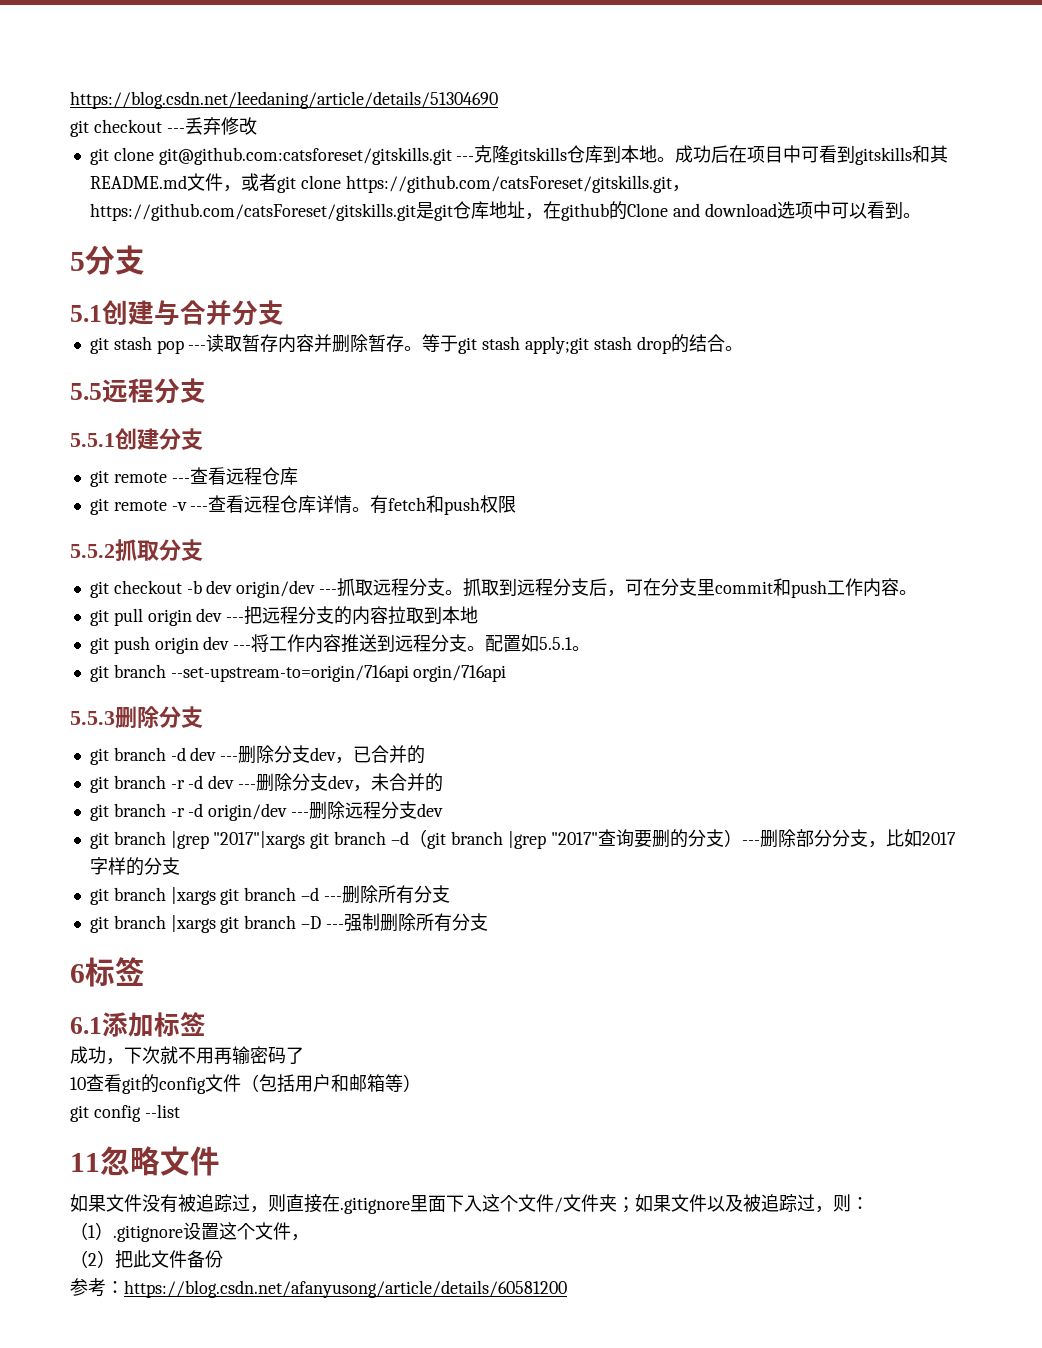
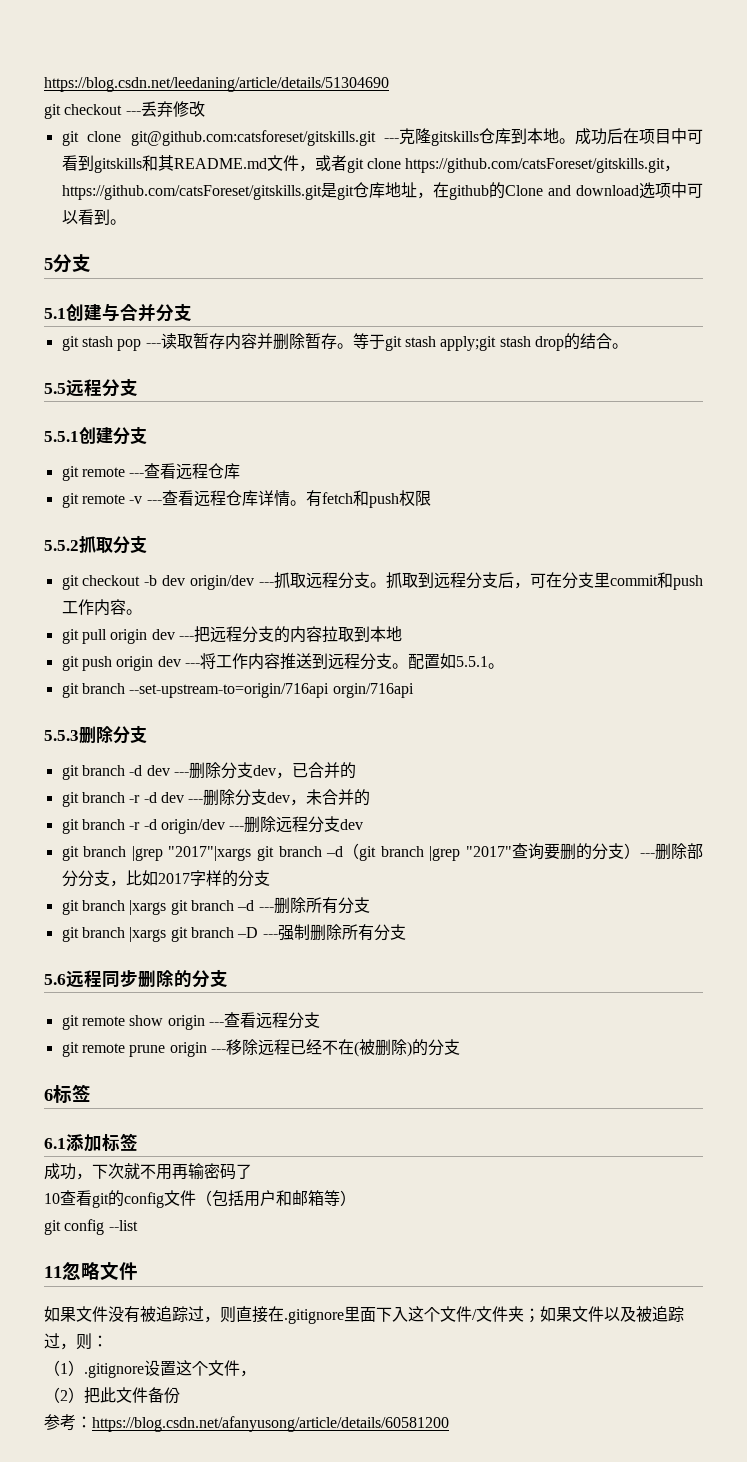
(488, 922) none -> [44,969,228,988] [61,1012,320,1030] [61,1039,460,1057] // 5.6远程同步删除的分支 // git remote show origin ---查看远程分支 // git remote prune origin ---移除远程已经不在(被删除)的分支

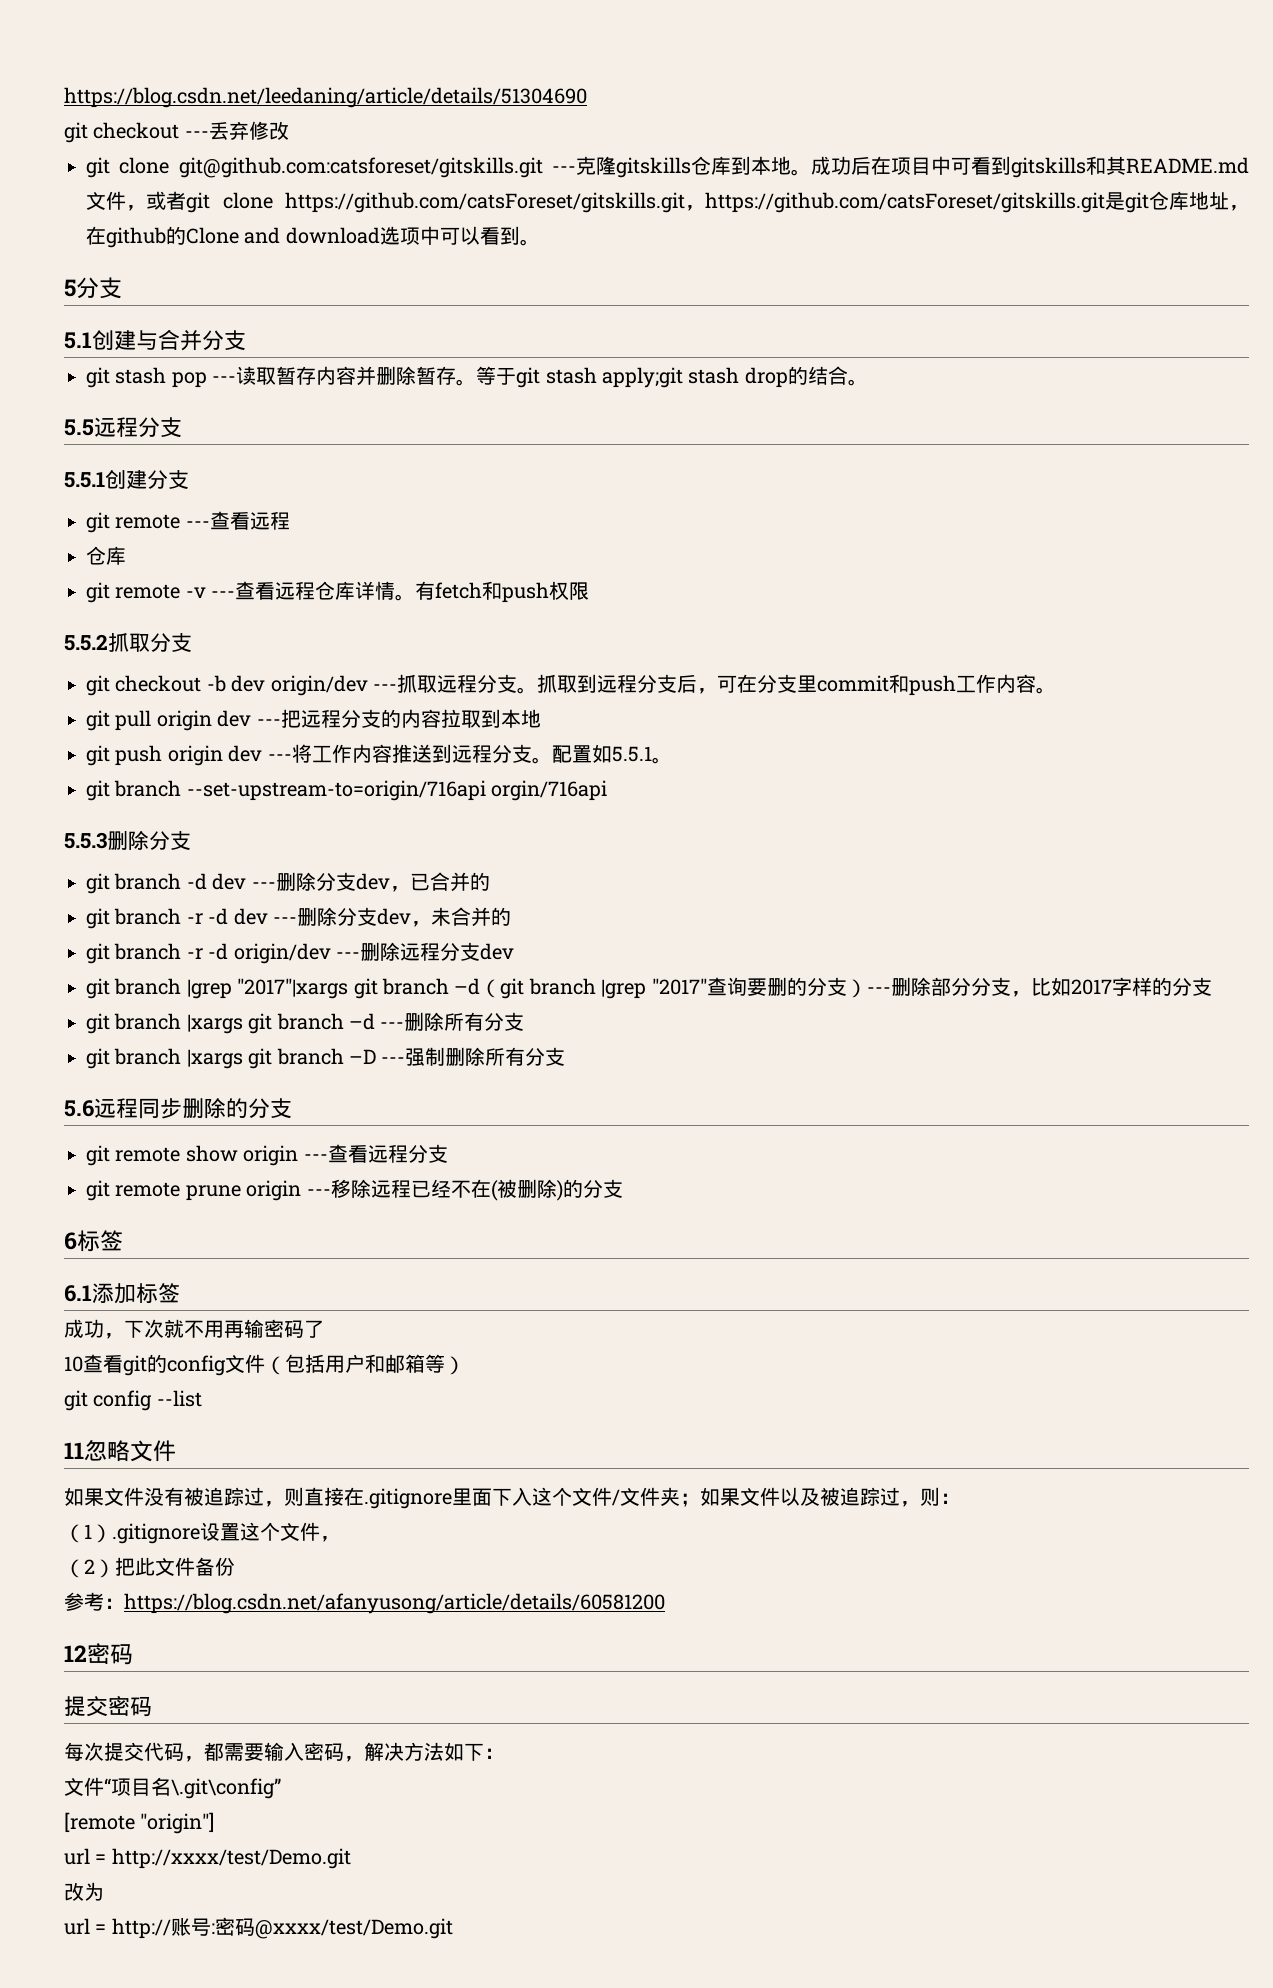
(209, 471) none -> (290, 520) //
(449, 1424) none -> [64,1643,133,1665] [64,1696,152,1717] [64,1742,504,1762] [64,1777,281,1799] [64,1812,215,1834] [64,1848,351,1869] [64,1882,104,1901] [64,1917,453,1939] // 12密码 // 提交密码 // 每次提交代码，都需要输入密码，解决方法如下： // 文件“项目名\.git\config” // [remote "origin"] // url = http://xxxx/test/Demo.git // 改为 // url = http://账号:密码@xxxx/test/Demo.git

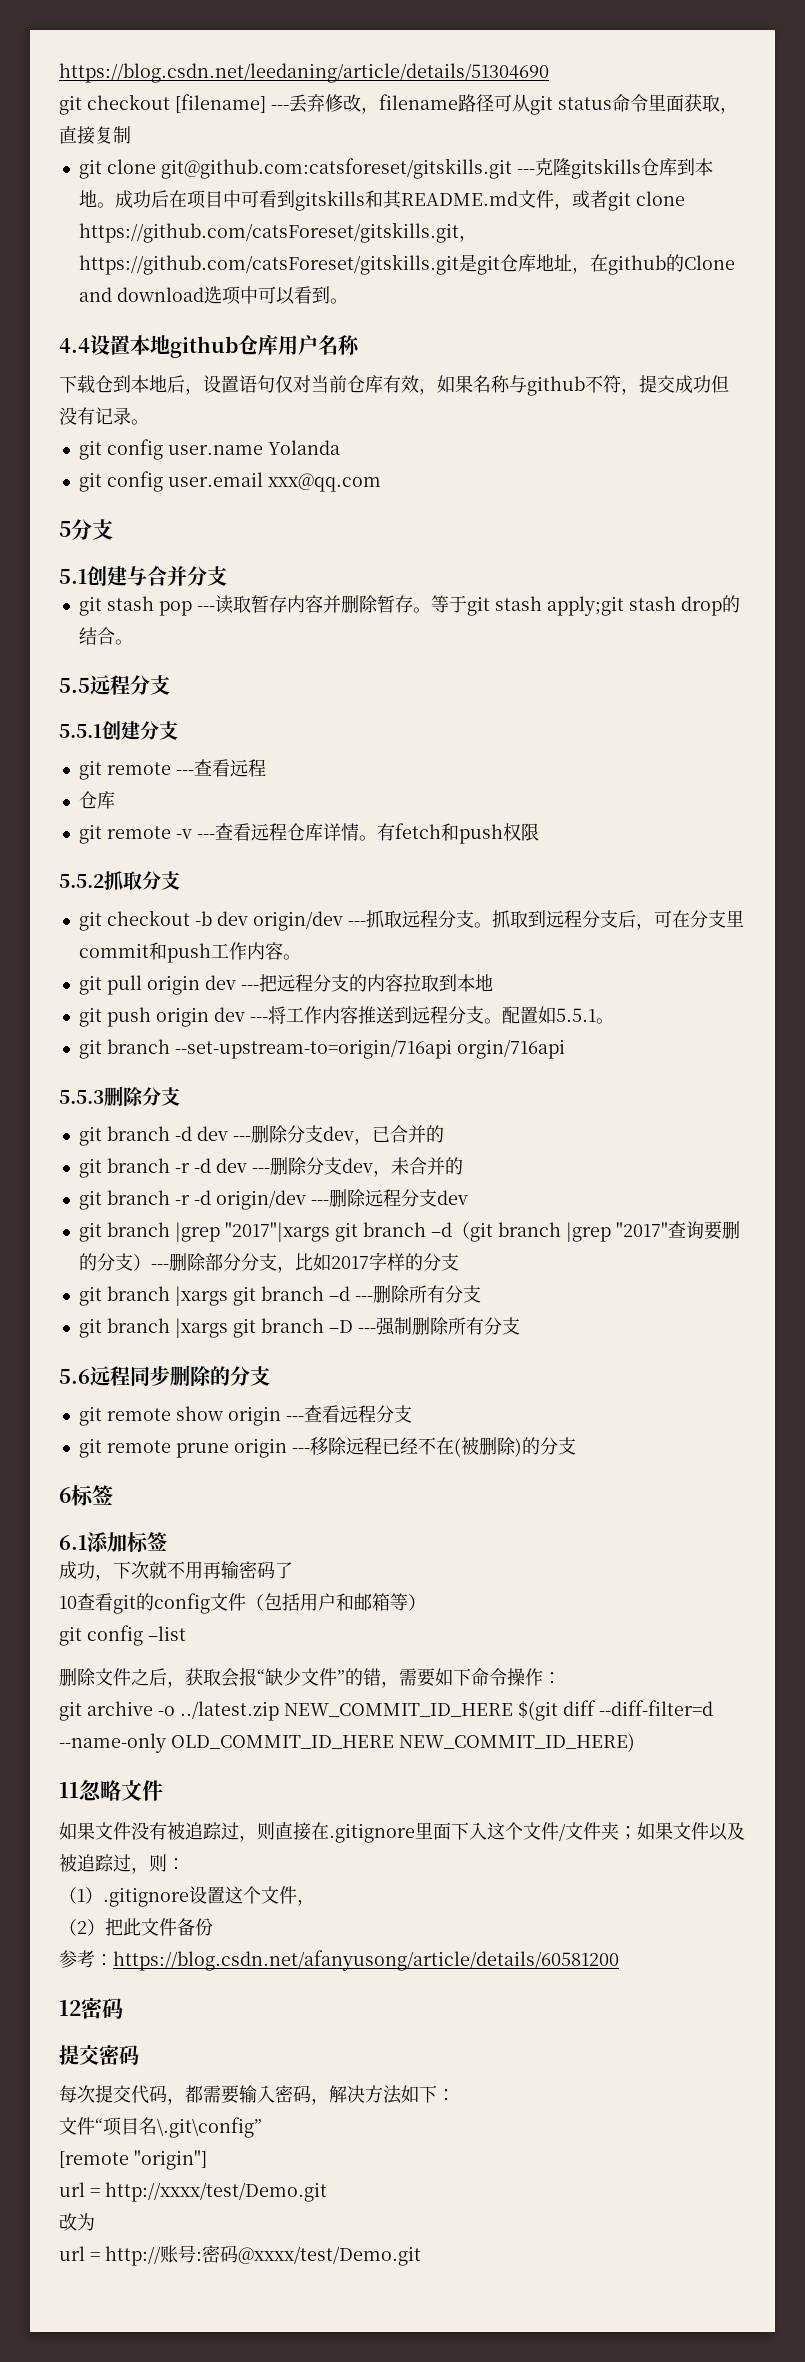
(180, 130) none -> [175,94,266,113] [filename]
(289, 130) none -> [361,94,738,115] [59,126,131,145] ，filename路径可从git status命令里面获取，直接复制
(540, 242) none -> [59,334,360,358] [59,375,729,396] [59,407,149,425] [78,439,340,460] [78,471,381,492] // 4.4设置本地github仓库用户名称 // 下载仓到本地后，设置语句仅对当前仓库有效，如果名称与github不符，提交成功但没有记录。 // git config user.name Yolanda // git config user.email xxx@qq.com
[156,1390,202,1407] --list -> [148,1626,186,1641] [59,1667,561,1688] [59,1700,713,1721] [59,1733,635,1753] –list // 删除文件之后，获取会报“缺少文件”的错，需要如下命令操作： // git archive -o ../latest.zip NEW_COMMIT_ID_HERE $(git diff --diff-filter=d --name-only OLD_COMMIT_ID_HERE NEW_COMMIT_ID_HERE)

